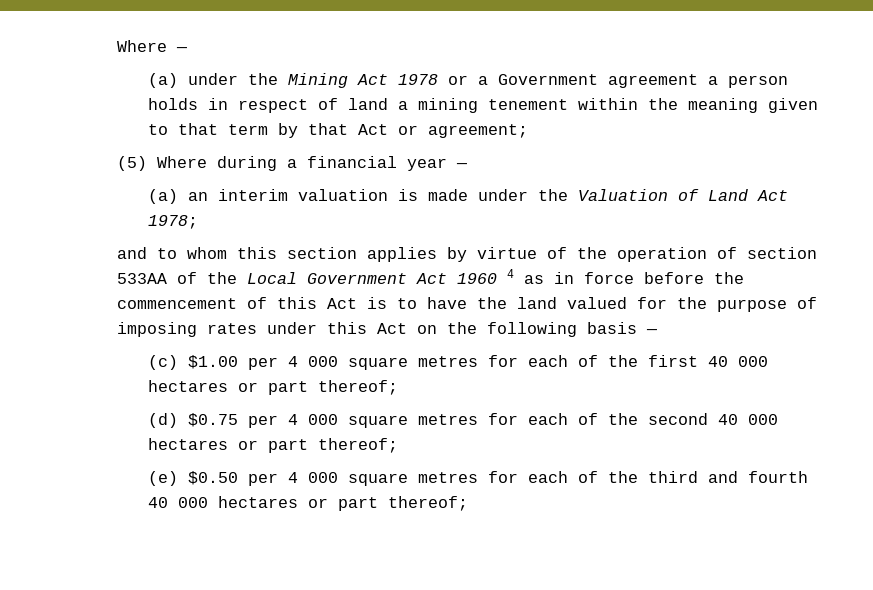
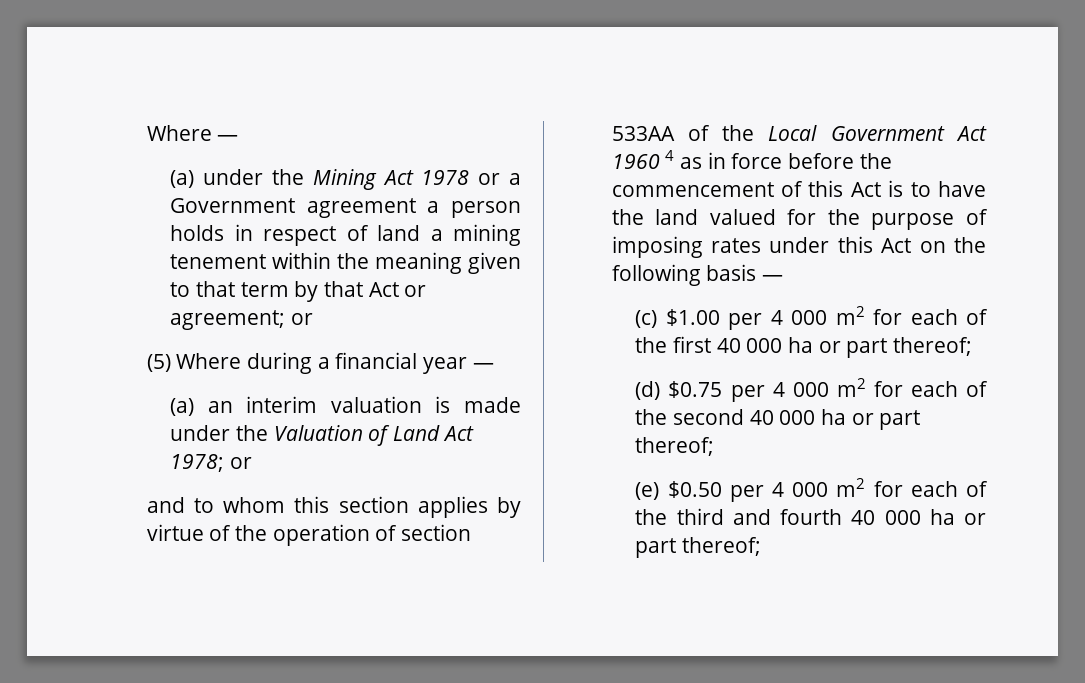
(528, 131) none -> [291,313,314,325] or
(198, 222) none -> [230,457,253,469] or
[347,356,478,370] square metres -> [835,306,865,325] m2
[147,380,228,392] hectares -> [788,337,814,353] ha
[347,414,478,428] square metres -> [836,378,866,397] m2
[147,438,228,450] hectares -> [821,409,847,425] ha
[347,472,478,486] square metres -> [836,478,866,497] m2
[217,496,298,508] hectares -> [929,509,955,525] ha

